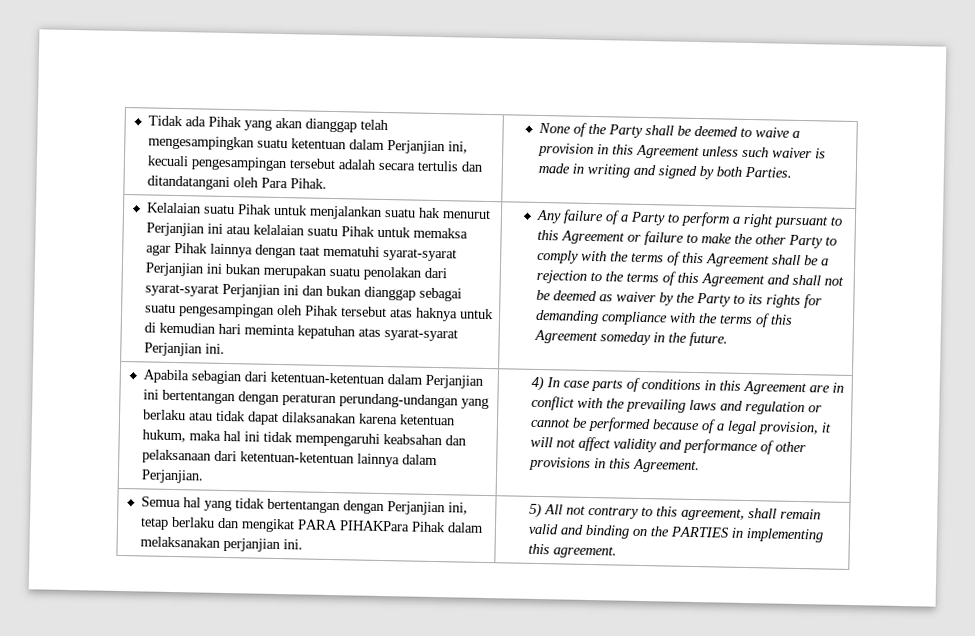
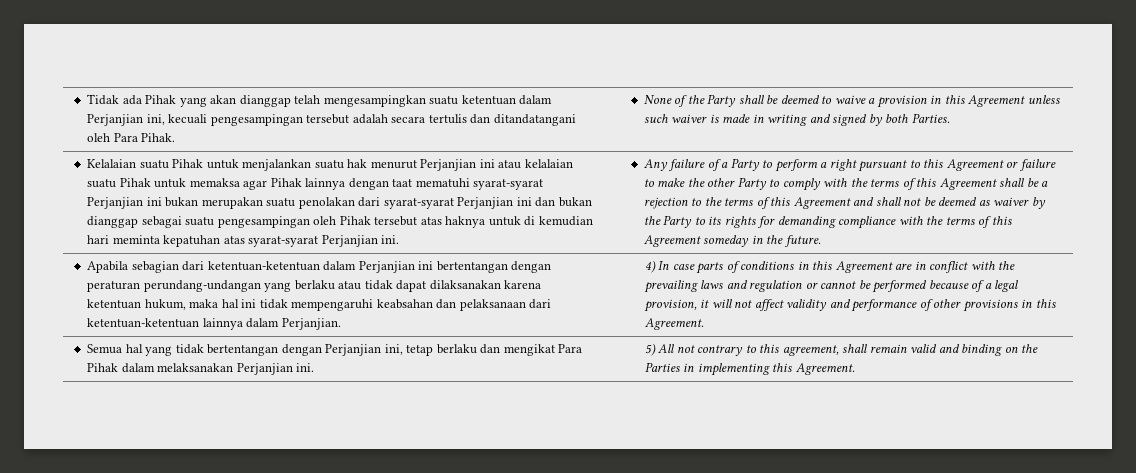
[296,519,410,532] PARA PIHAKPara -> [558,344,583,353] Para
[222,537,281,553] perjanjian -> [236,363,293,375] Perjanjian
[670,526,731,538] PARTIES -> [644,362,680,372] Parties
[553,545,618,559] agreement. -> [795,363,855,375] Agreement.

